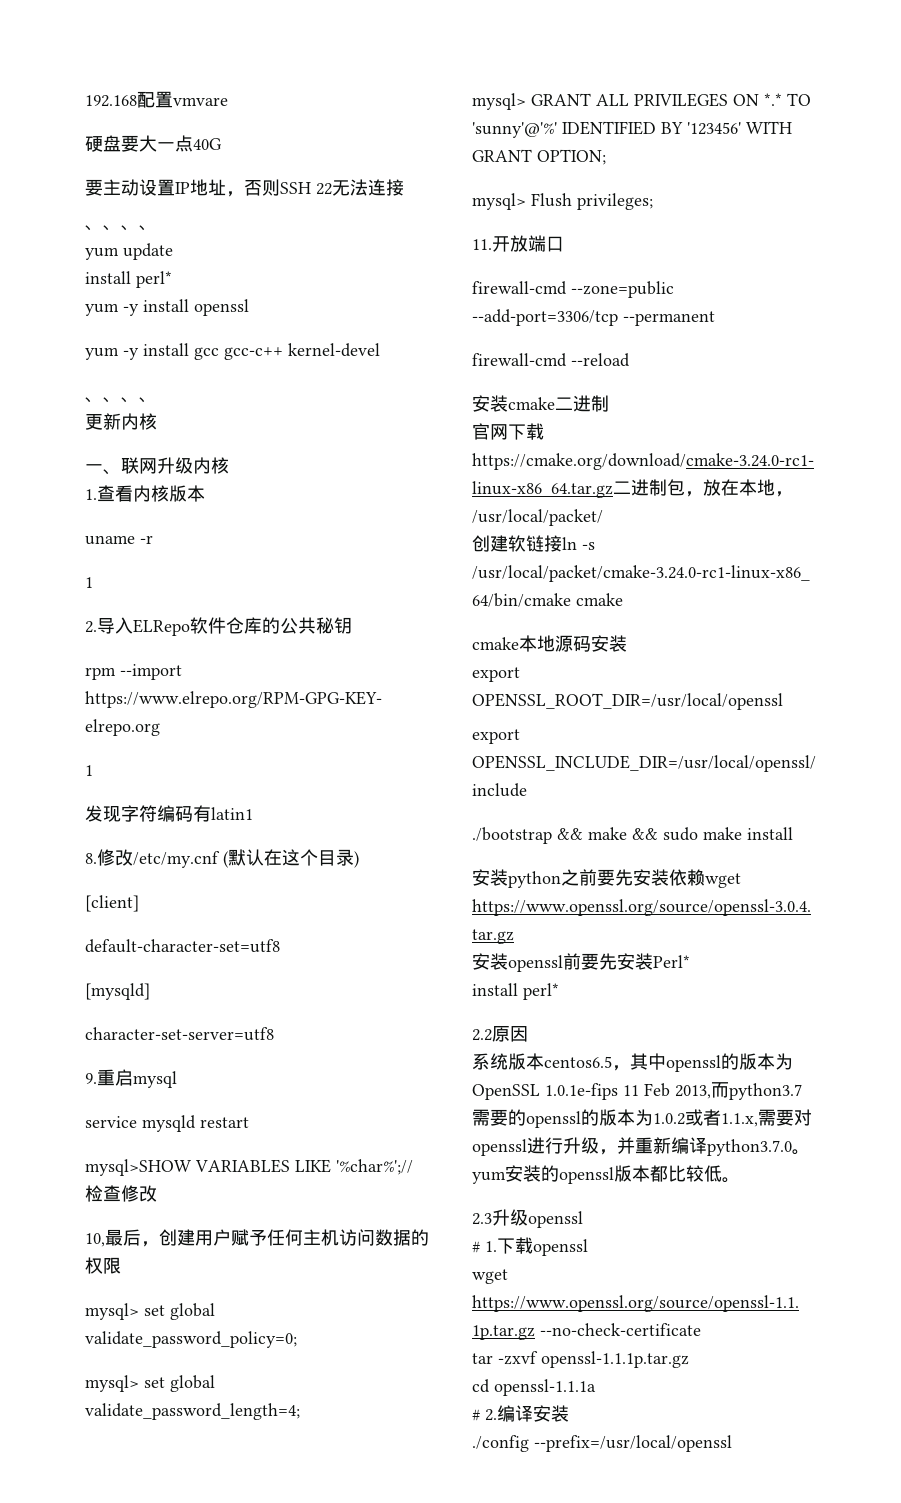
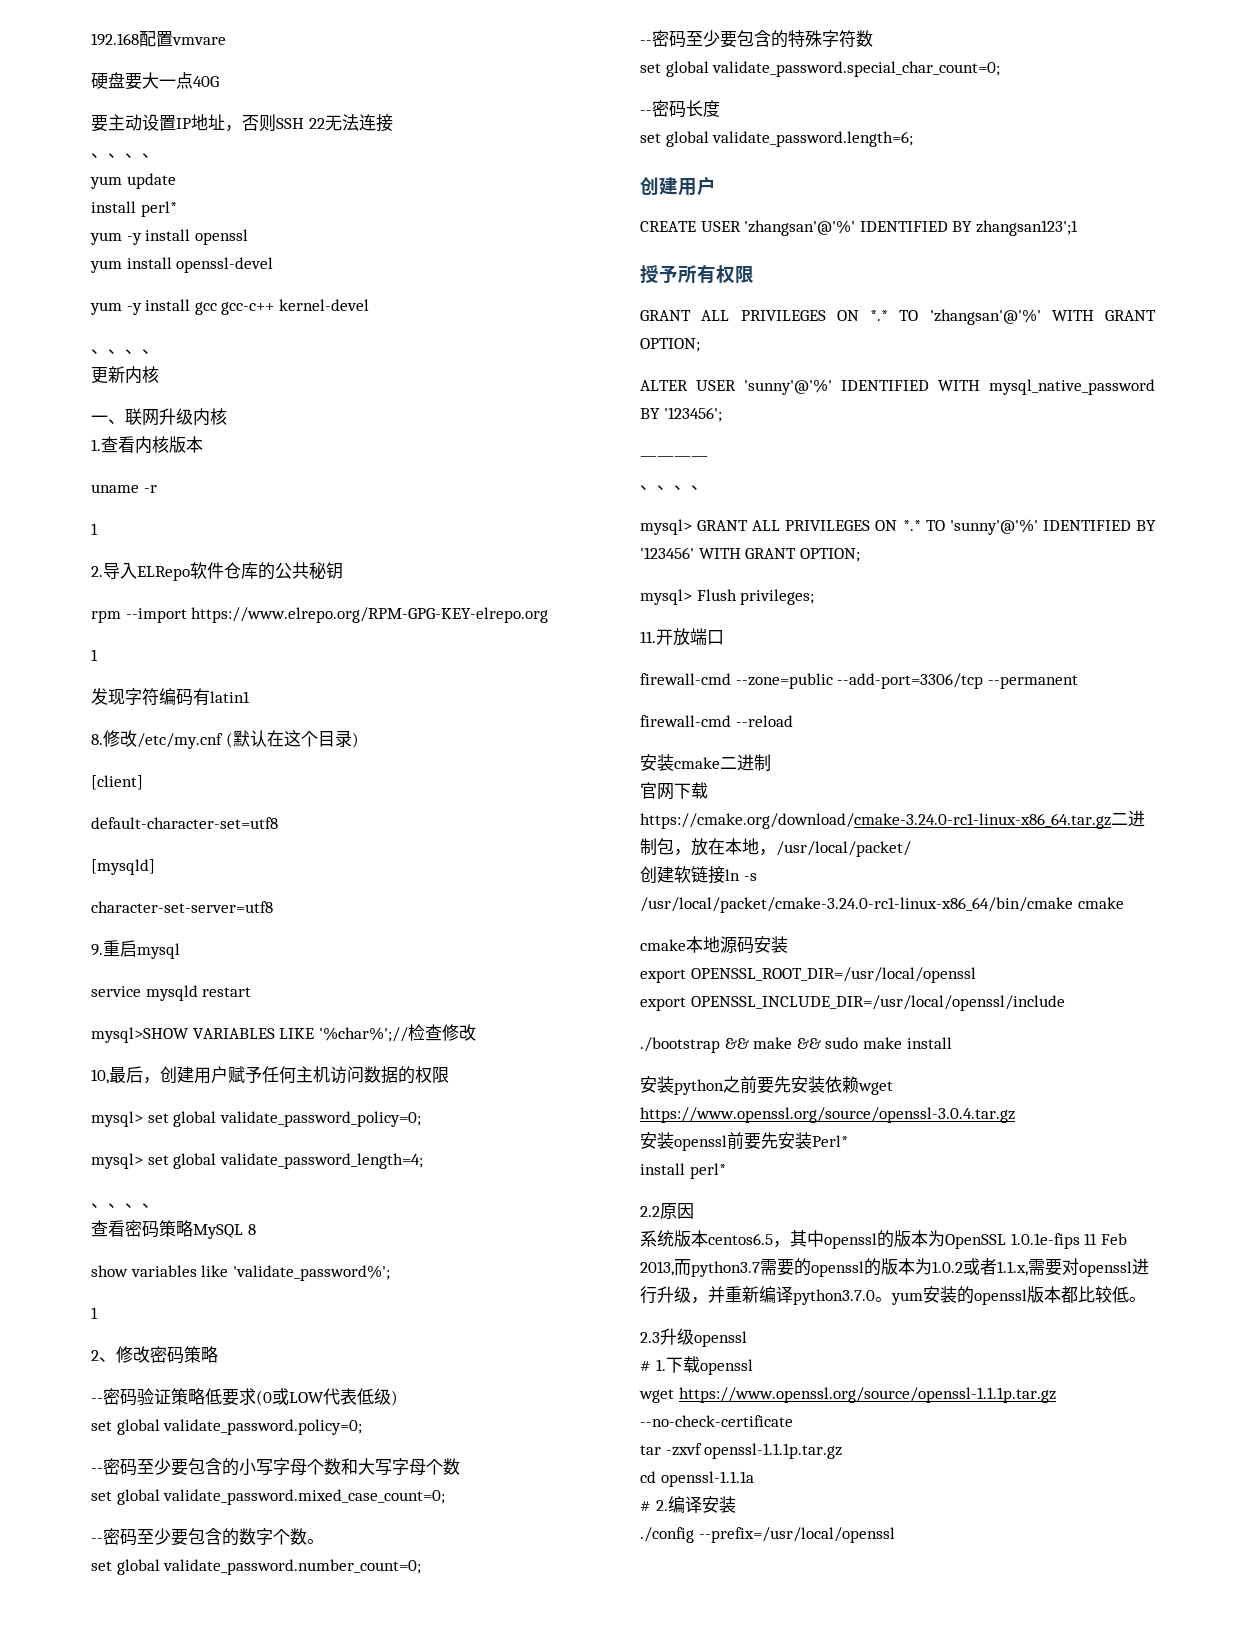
(249, 307) none -> [90,257,274,273] // yum install openssl-devel
(300, 1411) none -> [91,1203,159,1208] [91,1220,256,1239] [91,1265,390,1281] [91,1307,98,1319] [91,1346,218,1364] [91,1388,398,1406] [91,1419,363,1435] [91,1458,460,1476] [91,1489,446,1505] [91,1528,324,1546] [91,1559,422,1575] [640,30,873,48] [640,61,1001,77] [640,100,720,118] [640,131,914,147] [640,176,716,196] [640,220,1078,236] [640,265,754,283] [640,309,1156,325] [640,338,700,352] [640,379,1155,395] [640,407,722,422] [640,456,708,461] [640,485,708,490] // 、、、、 // 查看密码策略MySQL 8 // show variables like 'validate_password%'; // 1 // 2、修改密码策略 // --密码验证策略低要求(0或LOW代表低级) // set global validate_password.policy=0; // --密码至少要包含的小写字母个数和大写字母个数 // set global validate_password.mixed_case_count=0; // --密码至少要包含的数字个数。 // set global validate_password.number_count=0; // --密码至少要包含的特殊字符数 // set global validate_password.special_char_count=0; // --密码长度 // set global validate_password.length=6; // 创建用户 // CREATE USER 'zhangsan'@'%' IDENTIFIED BY zhangsan123';1 // 授予所有权限 // GRANT ALL PRIVILEGES ON *.* TO 'zhangsan'@'%' WITH GRANT OPTION; // ALTER USER 'sunny'@'%' IDENTIFIED WITH mysql_native_password BY '123456'; // ———— // 、、、、

